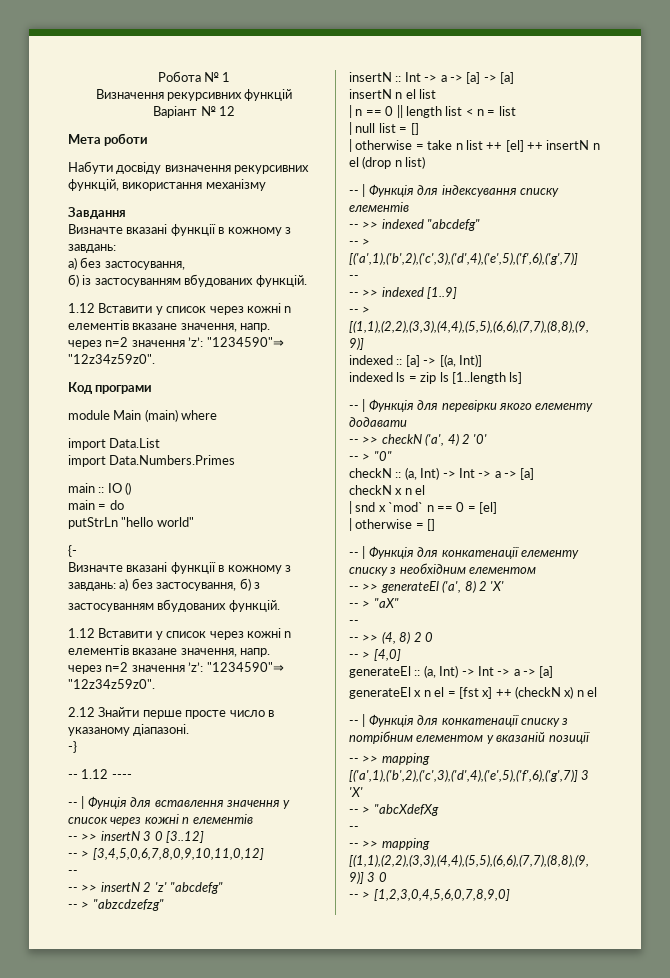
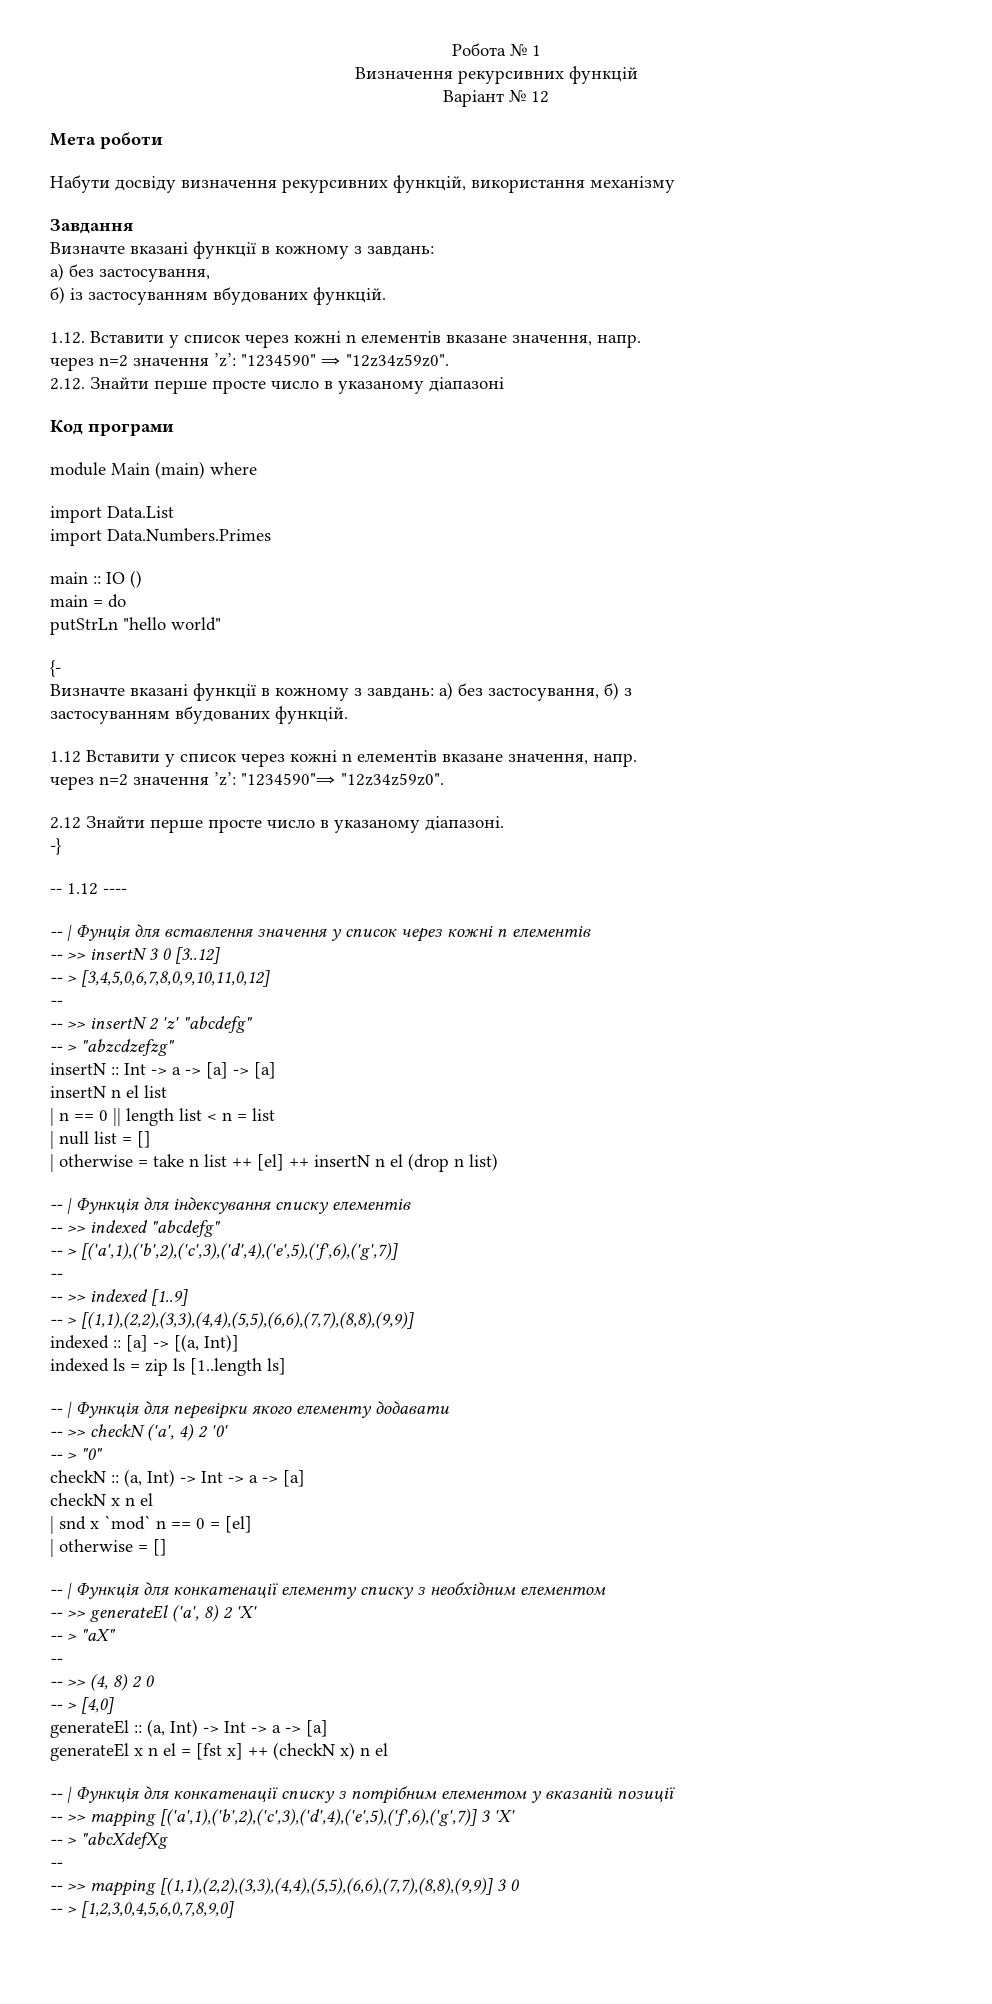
[68,303,95,313] 1.12 -> [50,332,85,344] 1.12.
[206,337,284,347] [68,354,155,364] "1234590"⇒ "12z34z59z0". -> [241,354,449,367] [50,377,504,394] "1234590" ⇒ "12z34z59z0". // 2.12. Знайти перше просте число в указаному діапазоні

